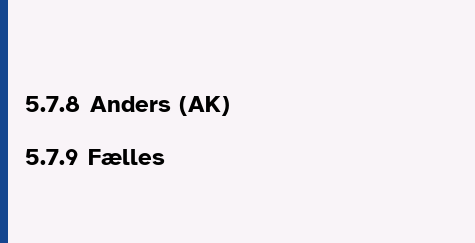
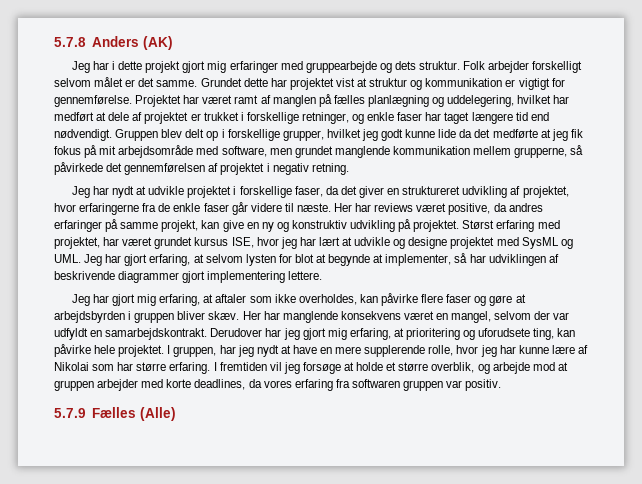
(231, 106) none -> [71,61,583,73] [54,77,565,90] [54,94,570,107] [54,112,549,124] [54,129,583,141] [54,145,584,158] [54,162,349,175] [71,186,569,198] [54,202,543,215] [54,219,560,232] [54,237,573,249] [54,253,559,266] [54,271,323,283] [71,293,526,306] [54,311,570,323] [54,328,576,340] [54,344,588,357] [54,362,568,374] [54,379,502,391] // Jeg har i dette projekt gjort mig erfaringer med gruppearbejde og dets struktur. Folk arbejder forskelligt selvom målet er det samme. Grundet dette har projektet vist at struktur og kommunikation er vigtigt for gennemførelse. Projektet har været ramt af manglen på fælles planlægning og uddelegering, hvilket har medført at dele af projektet er trukket i forskellige retninger, og enkle faser har taget længere tid end nødvendigt. Gruppen blev delt op i forskellige grupper, hvilket jeg godt kunne lide da det medførte at jeg fik fokus på mit arbejdsområde med software, men grundet manglende kommunikation mellem grupperne, så påvirkede det gennemførelsen af projektet i negativ retning. // Jeg har nydt at udvikle projektet i forskellige faser, da det giver en struktureret udvikling af projektet, hvor erfaringerne fra de enkle faser går videre til næste. Her har reviews været positive, da andres erfaringer på samme projekt, kan give en ny og konstruktiv udvikling på projektet. Størst erfaring med projektet, har været grundet kursus ISE, hvor jeg har lært at udvikle og designe projektet med SysML og UML. Jeg har gjort erfaring, at selvom lysten for blot at begynde at implementer, så har udviklingen af beskrivende diagrammer gjort implementering lettere. // Jeg har gjort mig erfaring, at aftaler som ikke overholdes, kan påvirke flere faser og gøre at arbejdsbyrden i gruppen bliver skæv. Her har manglende konsekvens været en mangel, selvom der var udfyldt en samarbejdskontrakt. Derudover har jeg gjort mig erfaring, at prioritering og uforudsete ting, kan påvirke hele projektet. I gruppen, har jeg nydt at have en mere supplerende rolle, hvor jeg har kunne lære af Nikolai som har større erfaring. I fremtiden vil jeg forsøge at holde et større overblik, og arbejde mod at gruppen arbejder med korte deadlines, da vores erfaring fra softwaren gruppen var positiv.
(166, 157) none -> [139,407,176,421] (Alle)

